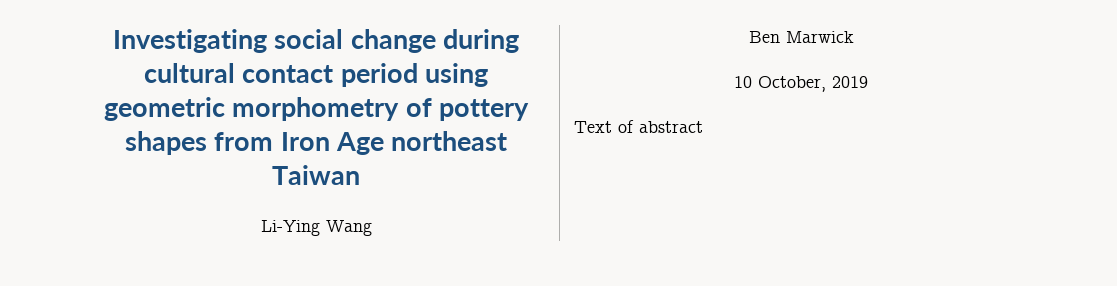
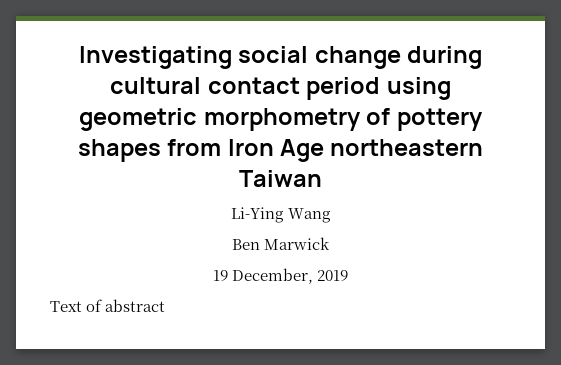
[390,131,507,151] northeast -> [330,139,484,156] northeastern
[734,76,826,92] 10 October, -> [212,268,313,284] 19 December,

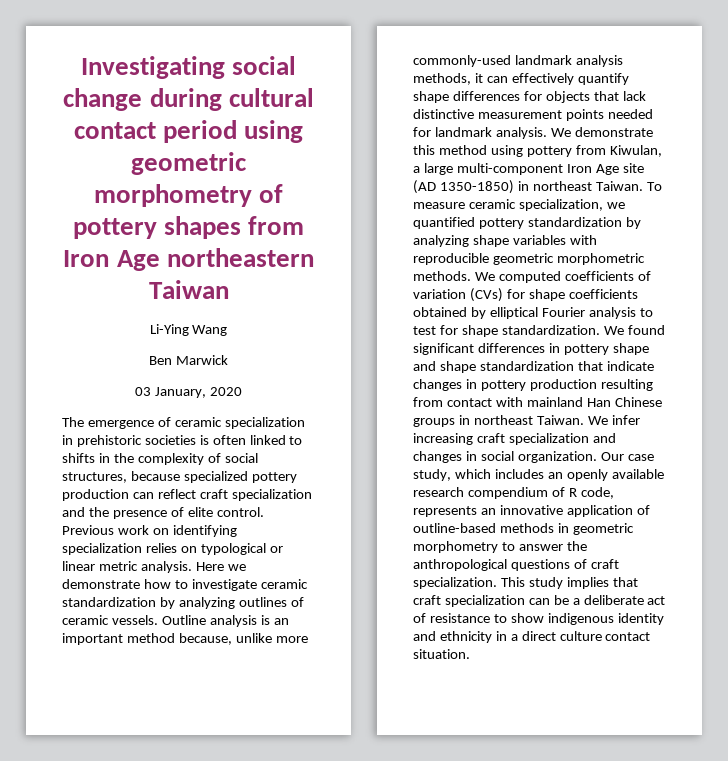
[212,268,349,284] [50,299,166,312] 19 December, 2019 // Text of abstract -> [135,387,242,398] [62,417,305,429] [62,435,303,447] [62,453,258,465] [62,471,297,483] [62,489,312,501] [62,507,264,519] [62,525,237,537] [62,543,283,555] [62,561,246,573] [62,579,308,591] [62,597,304,609] [62,615,289,627] [62,633,308,645] [413,55,623,67] [413,73,629,85] [413,91,646,103] [413,109,653,121] [413,127,653,139] [413,145,662,157] [413,163,644,175] [413,180,662,194] [413,199,625,211] [413,217,641,229] [413,235,597,247] [413,253,645,265] [413,271,651,283] [413,288,638,302] [413,307,653,319] [413,325,665,337] [413,343,649,355] [413,361,654,373] [413,379,653,391] [413,397,662,407] [413,415,640,427] [413,433,616,445] [413,451,654,463] [413,469,664,481] [413,487,614,499] [413,505,650,517] [413,523,634,535] [413,541,587,553] [413,559,619,571] [413,577,638,589] [413,595,666,607] [413,613,664,625] [413,631,651,643] [413,649,470,659] 03 January, 2020 // The emergence of ceramic specialization in prehistoric societies is often linked to shifts in the complexity of social structures, because specialized pottery production can reflect craft specialization and the presence of elite control. Previous work on identifying specialization relies on typological or linear metric analysis. Here we demonstrate how to investigate ceramic standardization by analyzing outlines of ceramic vessels. Outline analysis is an important method because, unlike more commonly-used landmark analysis methods, it can effectively quantify shape differences for objects that lack distinctive measurement points needed for landmark analysis. We demonstrate this method using pottery from Kiwulan, a large multi-component Iron Age site (AD 1350-1850) in northeast Taiwan. To measure ceramic specialization, we quantified pottery standardization by analyzing shape variables with reproducible geometric morphometric methods. We computed coefficients of variation (CVs) for shape coefficients obtained by elliptical Fourier analysis to test for shape standardization. We found significant differences in pottery shape and shape standardization that indicate changes in pottery production resulting from contact with mainland Han Chinese groups in northeast Taiwan. We infer increasing craft specialization and changes in social organization. Our case study, which includes an openly available research compendium of R code, represents an innovative application of outline-based methods in geometric morphometry to answer the anthropological questions of craft specialization. This study implies that craft specialization can be a deliberate act of resistance to show indigenous identity and ethnicity in a direct culture contact situation.

